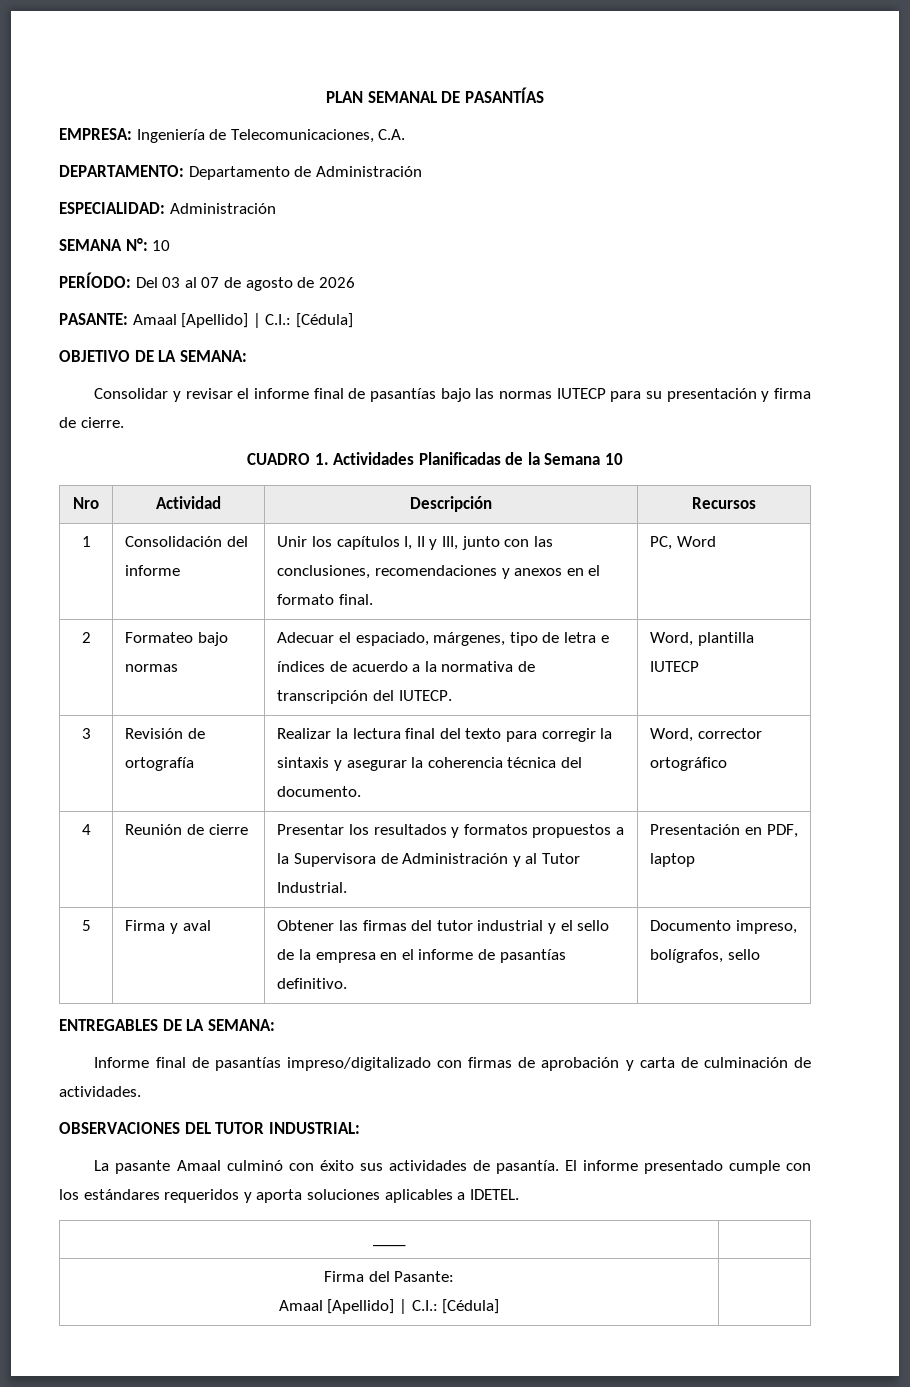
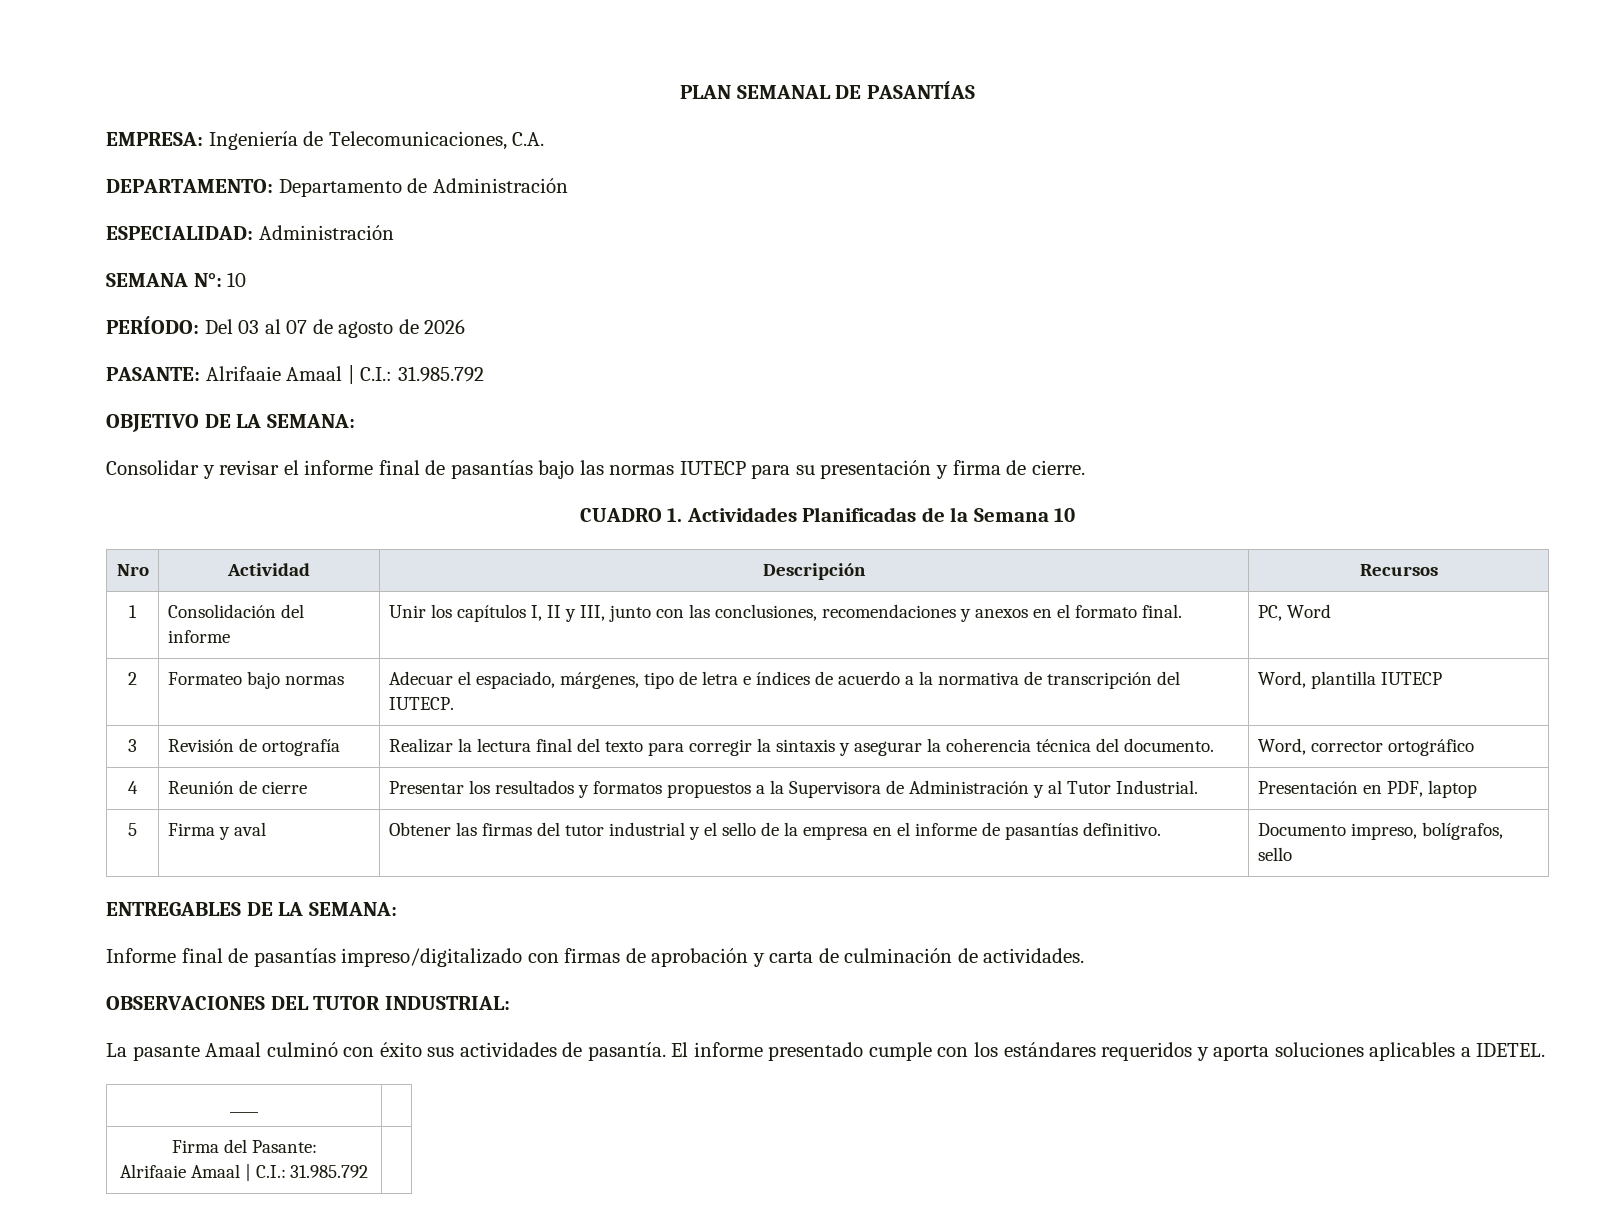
[132,313,353,328] Amaal [Apellido] | C.I.: [Cédula] -> [205,365,484,384] Alrifaaie Amaal | C.I.: 31.985.792
[278,1299,500,1314] Amaal [Apellido] | C.I.: [Cédula] -> [119,1164,369,1181] Alrifaaie Amaal | C.I.: 31.985.792

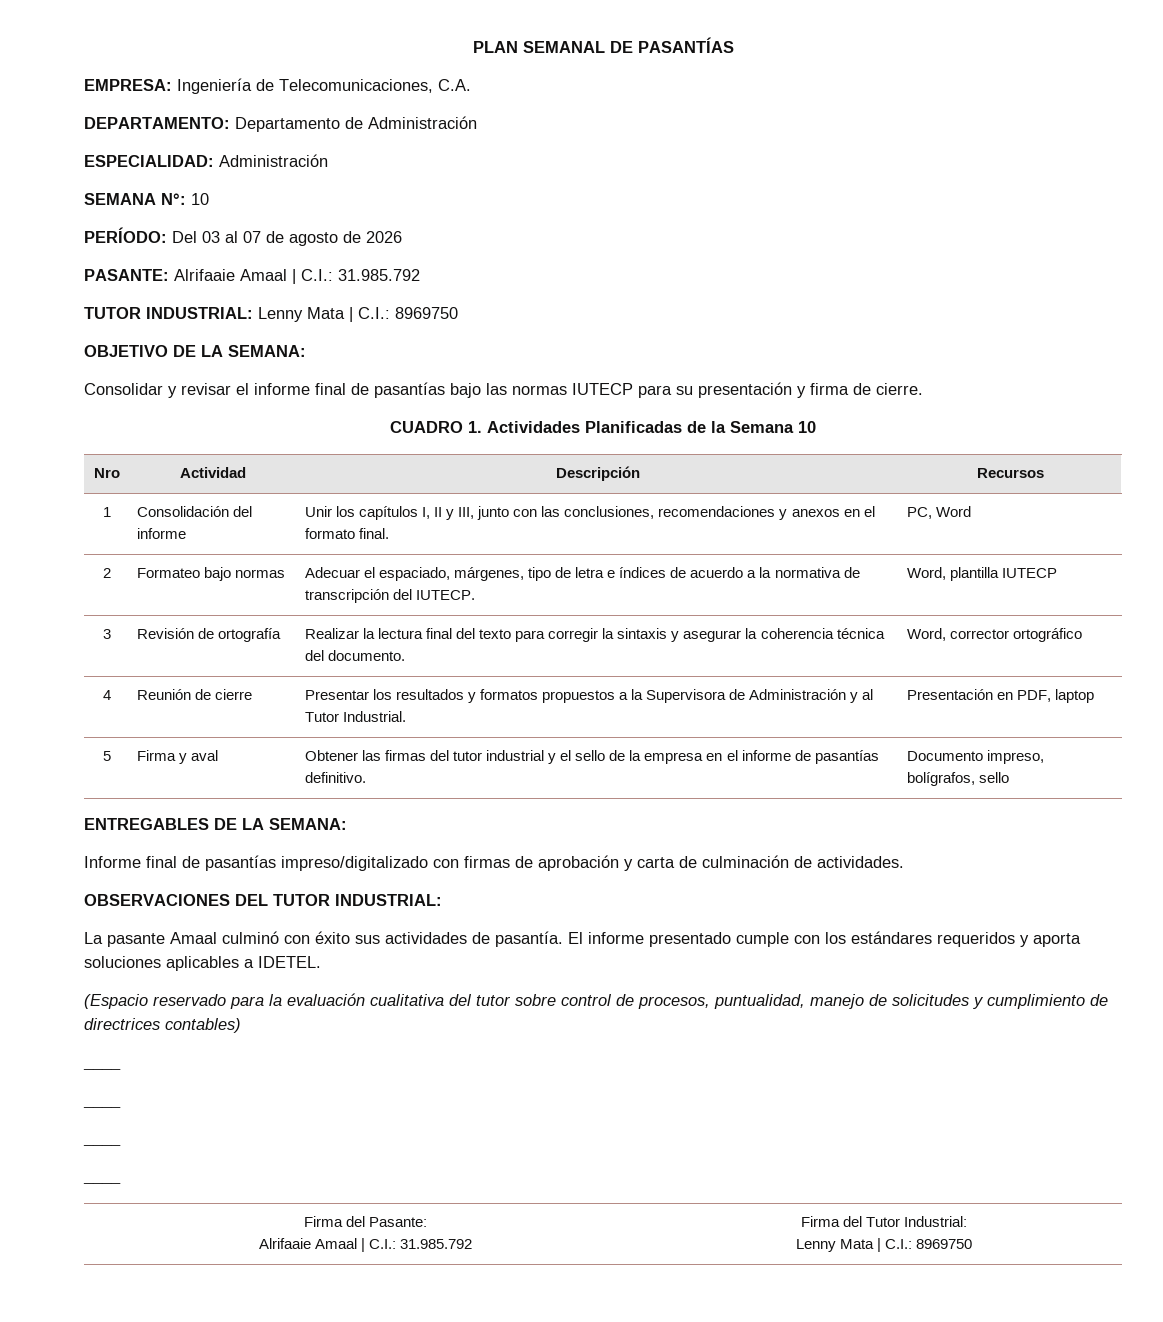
(484, 374) none -> [84,307,458,322] // TUTOR INDUSTRIAL: Lenny Mata | C.I.: 8969750
[230,1111,259,1113] // ____ | -> [84,993,1108,1009] [84,1018,241,1033] [83,1068,121,1070] [83,1106,121,1108] [83,1144,121,1146] [83,1182,121,1184] // (Espacio reservado para la evaluación cualitativa del tutor sobre control de procesos, puntualidad, manejo de solicitudes y cumplimiento de directrices contables) // ____ // ____ // ____ // ____
(369, 1171) none -> [800,1216,968,1227] [795,1238,973,1252] Firma del Tutor Industrial: // Lenny Mata | C.I.: 8969750

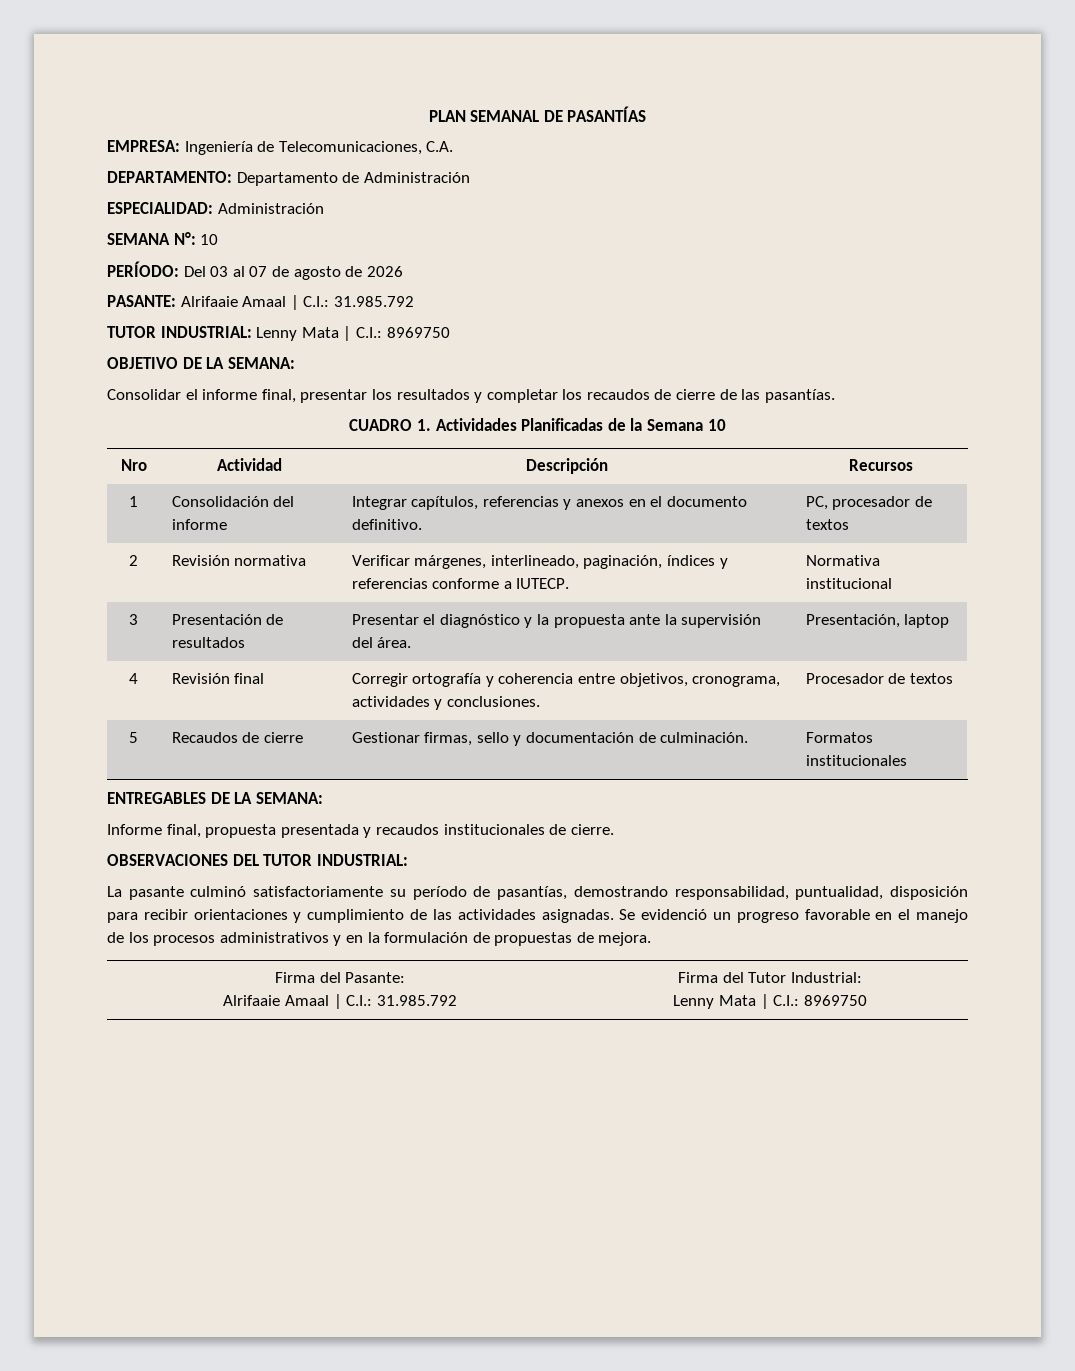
[168,382,923,398] y revisar el informe final de pasantías bajo las normas IUTECP para su presentación y firma de cierre. -> [185,389,835,403] el informe final, presentar los resultados y completar los recaudos de cierre de las pasantías.
[304,506,776,520] Unir los capítulos I, II y III, junto con las conclusiones, recomendaciones -> [351,496,559,510] Integrar capítulos, referencias
[304,528,389,539] formato final. -> [666,496,747,507] [351,519,422,530] documento definitivo.
[935,506,971,517] [102,568,111,578] [136,567,285,581] [304,567,860,581] [304,589,475,603] [906,567,1057,581] [102,629,111,639] [136,628,281,642] [304,628,885,642] [304,650,405,661] [906,628,1082,642] [102,690,111,700] [136,689,252,700] [304,689,874,703] [304,711,406,722] [906,689,1095,703] [102,751,111,761] [136,750,218,764] [304,750,879,764] [304,772,366,783] [906,750,1044,764] [906,772,1009,786] Word // 2 | Formateo bajo normas | Adecuar el espaciado, márgenes, tipo de letra e índices de acuerdo a la normativa de transcripción del IUTECP. | Word, plantilla IUTECP // 3 | Revisión de ortografía | Realizar la lectura final del texto para corregir la sintaxis y asegurar la coherencia técnica del documento. | Word, corrector ortográfico // 4 | Reunión de cierre | Presentar los resultados y formatos propuestos a la Supervisora de Administración y al Tutor Industrial. | Presentación en PDF, laptop // 5 | Firma y aval | Obtener las firmas del tutor industrial y el sello de la empresa en el informe de pasantías definitivo. | Documento impreso, bolígrafos, sello -> [832,496,932,510] [805,519,849,530] [129,555,138,566] [171,555,307,566] [351,555,728,569] [351,578,570,589] [805,555,880,566] [805,578,892,589] [129,614,138,625] [171,614,284,625] [171,637,245,648] [351,614,762,628] [351,637,412,648] [805,614,950,628] [129,673,138,684] [171,673,265,684] [351,673,781,687] [351,696,540,710] [805,673,953,684] [129,732,138,743] [171,732,303,743] [351,732,749,746] [805,732,873,743] [805,755,907,766] procesador de textos // 2 | Revisión normativa | Verificar márgenes, interlineado, paginación, índices y referencias conforme a IUTECP. | Normativa institucional // 3 | Presentación de resultados | Presentar el diagnóstico y la propuesta ante la supervisión del área. | Presentación, laptop // 4 | Revisión final | Corregir ortografía y coherencia entre objetivos, cronograma, actividades y conclusiones. | Procesador de textos // 5 | Recaudos de cierre | Gestionar firmas, sello y documentación de culminación. | Formatos institucionales
[146,855,904,871] final de pasantías impreso/digitalizado con firmas de aprobación y carta de culminación de actividades. -> [166,824,614,838] final, propuesta presentada y recaudos institucionales de cierre.
[170,931,1081,947] [84,956,321,971] [84,993,1108,1009] [84,1018,241,1033] [83,1068,121,1070] [83,1106,121,1108] [83,1144,121,1146] [83,1182,121,1184] Amaal culminó con éxito sus actividades de pasantía. El informe presentado cumple con los estándares requeridos y aporta soluciones aplicables a IDETEL. // (Espacio reservado para la evaluación cualitativa del tutor sobre control de procesos, puntualidad, manejo de solicitudes y cumplimiento de directrices contables) // ____ // ____ // ____ // ____ -> [190,886,969,900] [107,909,968,923] [107,932,652,946] culminó satisfactoriamente su período de pasantías, demostrando responsabilidad, puntualidad, disposición para recibir orientaciones y cumplimiento de las actividades asignadas. Se evidenció un progreso favorable en el manejo de los procesos administrativos y en la formulación de propuestas de mejora.

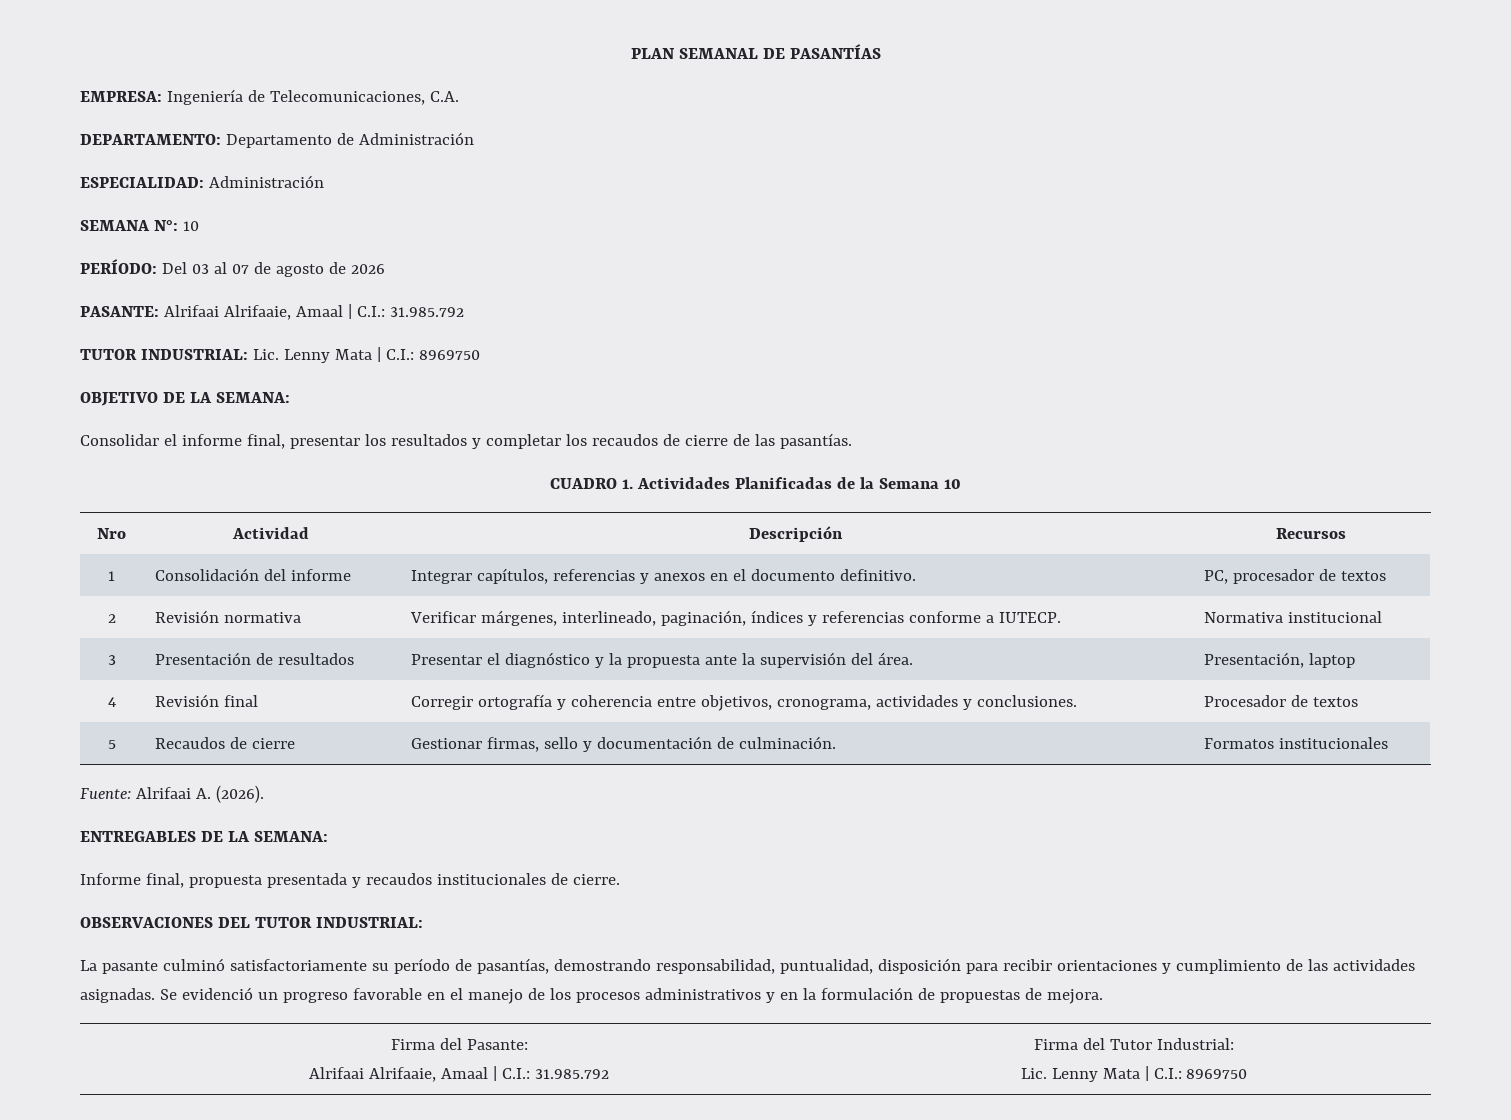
[180,296,238,307] Alrifaaie -> [163,305,291,320] Alrifaai Alrifaaie,
(252, 332) none -> [252,349,279,360] Lic.
(907, 760) none -> [80,785,264,803] // Fuente: Alrifaai A. (2026).
[223,995,281,1006] Alrifaaie -> [309,1067,437,1082] Alrifaai Alrifaaie,
(862, 977) none -> [1020,1068,1047,1079] Lic.

